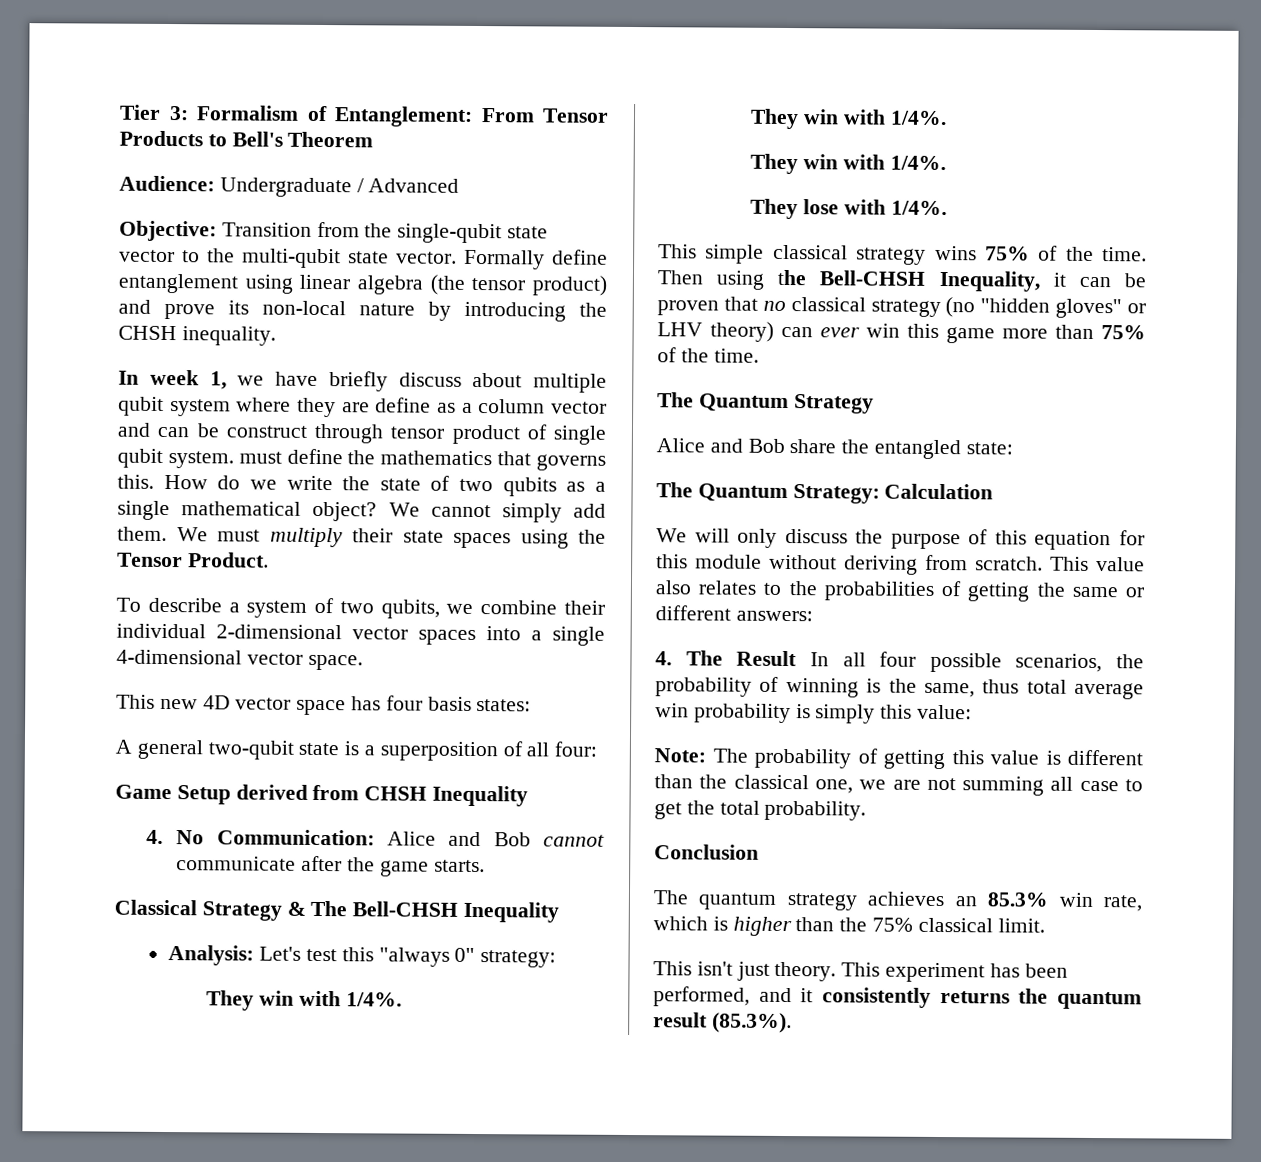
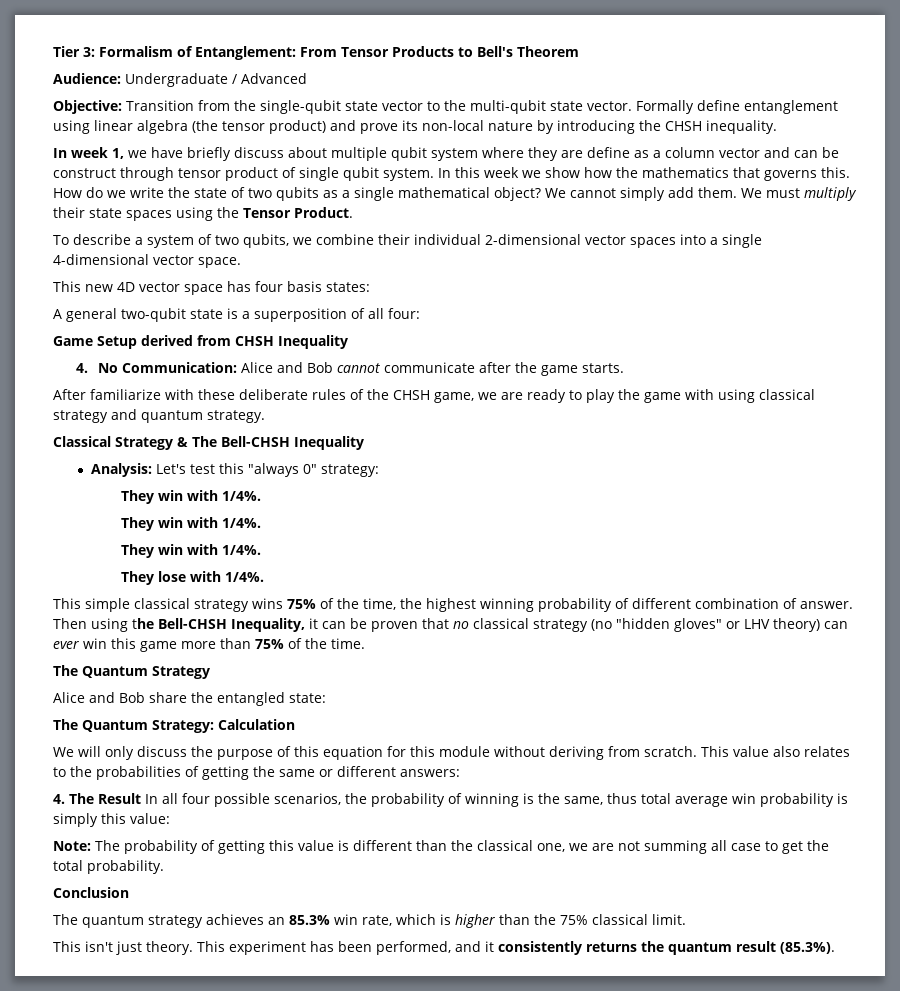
[238,448,343,465] must define -> [438,167,612,178] In this week we show how
(485, 866) none -> [53,389,815,403] [53,409,265,423] // After familiarize with these deliberate rules of the CHSH game, we are ready to play the game with using classical strategy and quantum strategy.
[1102,247,1147,262] time. -> [363,598,853,612] time, the highest winning probability of different combination of answer.

